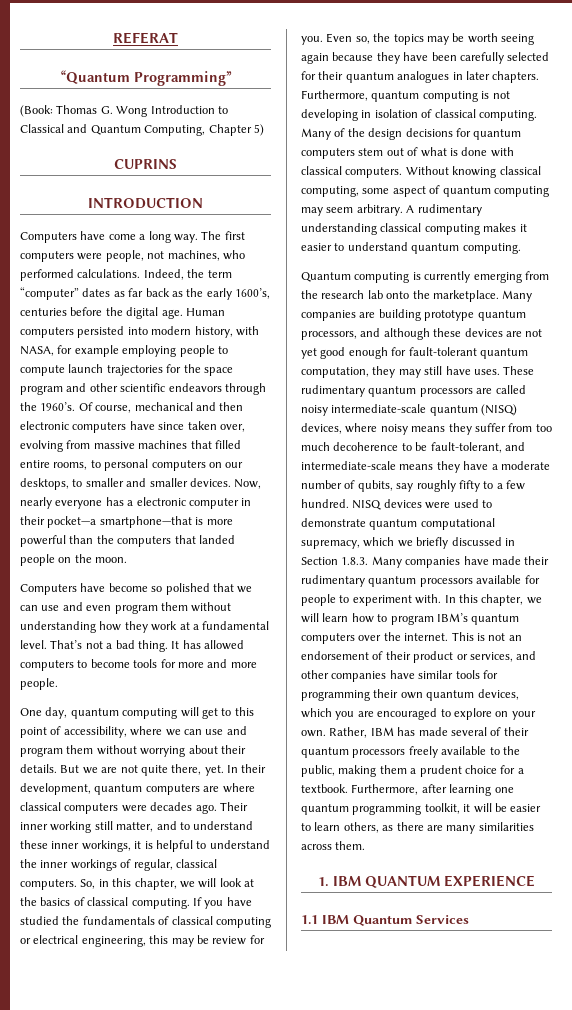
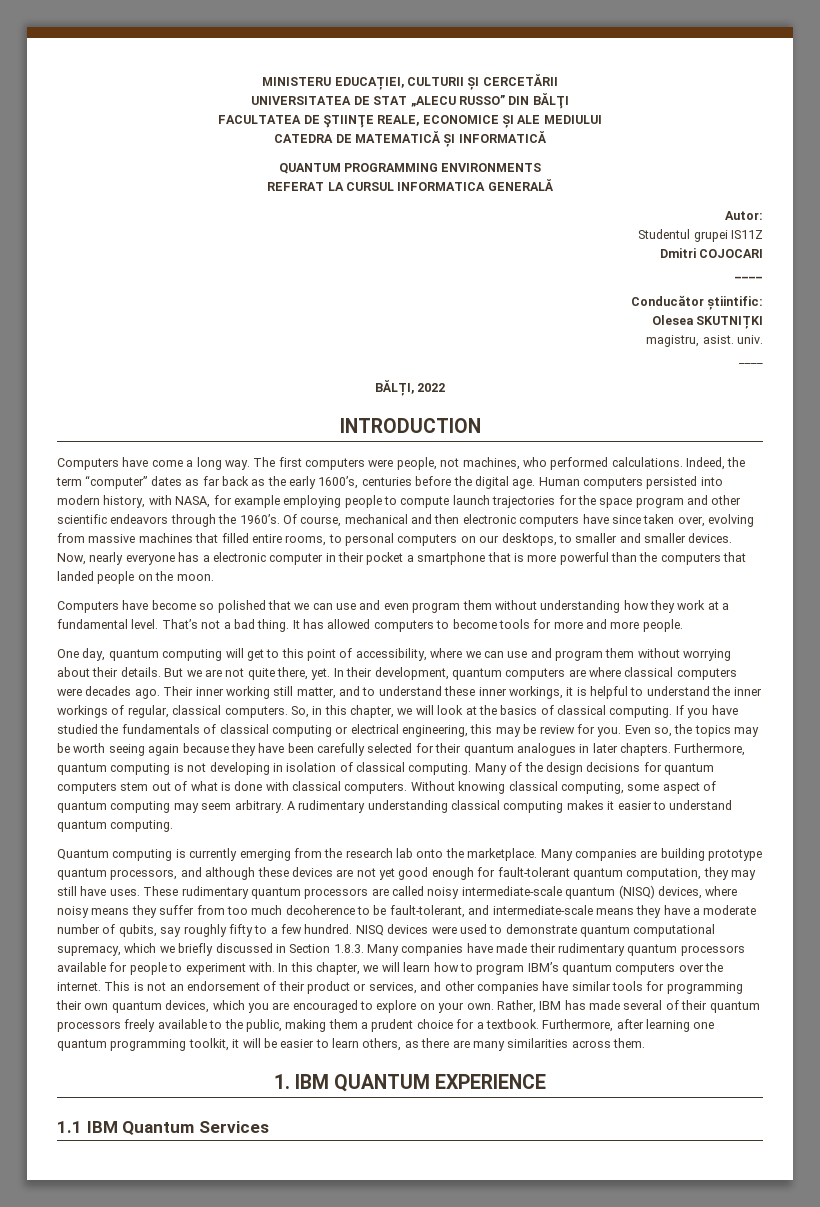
[113,32,178,44] [60,70,232,86] [20,105,228,117] [20,124,264,136] [114,159,177,169] REFERAT // “Quantum Programming” // (Book: Thomas G. Wong Introduction to Classical and Quantum Computing, Chapter 5) // CUPRINS -> [262,74,558,90] [251,93,569,109] [218,115,602,128] [274,131,547,147] [278,163,542,174] [267,179,554,191] [725,211,763,220] [638,229,763,242] [659,248,763,258] [735,276,763,279] [630,295,763,310] [651,315,763,329] [646,335,763,347] [739,363,763,364] [374,380,446,396] MINISTERU EDUCAȚIEI, CULTURII ȘI CERCETĂRII // UNIVERSITATEA DE STAT „ALECU RUSSO” DIN BĂLŢI // FACULTATEA DE ŞTIINŢE REALE, ECONOMICE ȘI ALE MEDIULUI // CATEDRA DE MATEMATICĂ ȘI INFORMATICĂ // QUANTUM PROGRAMMING ENVIRONMENTS // REFERAT LA CURSUL INFORMATICA GENERALĂ // Autor: // Studentul grupei IS11Z // Dmitri COJOCARI // ____ // Conducător știintific: // Olesea SKUTNIȚKI // magistru, asist. univ. // ____ // BĂLȚI, 2022
[47,516,192,528] pocket—a smartphone—that -> [366,552,511,565] pocket a smartphone that

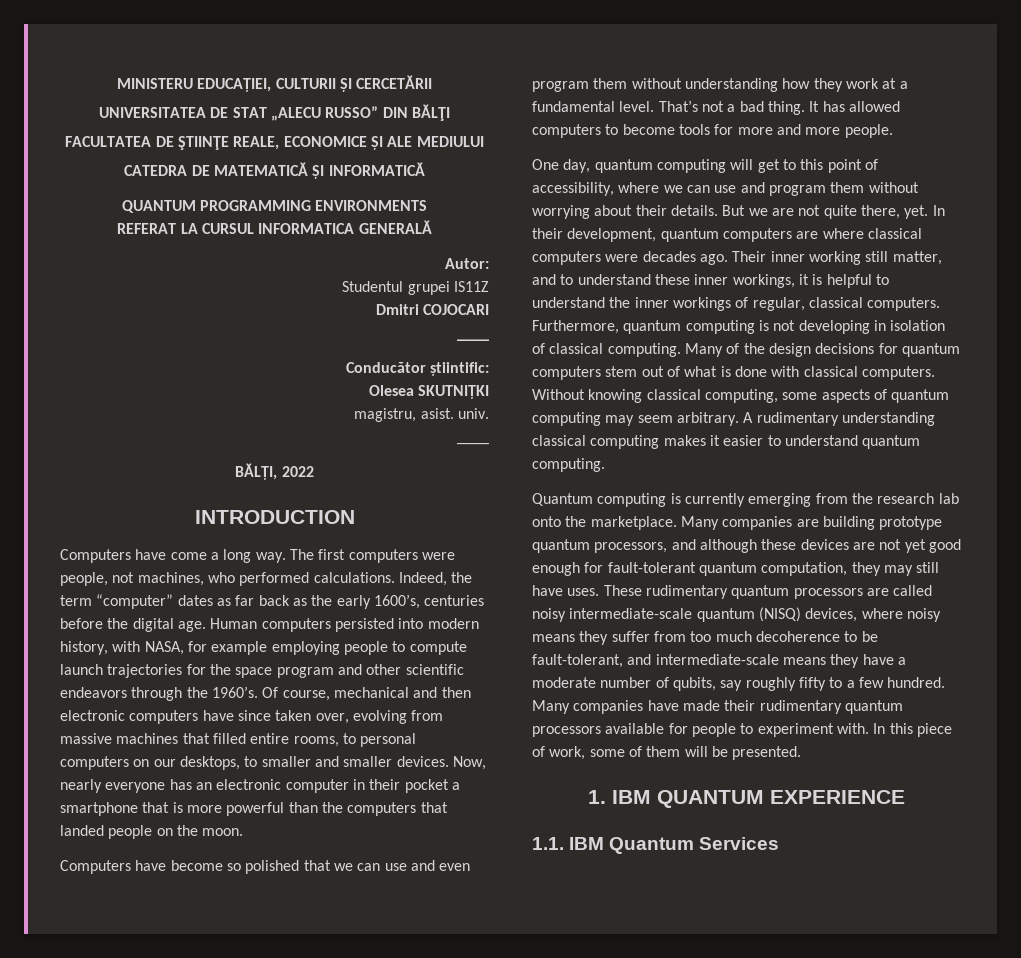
[202,555,210,562] a -> [195,782,212,790] an
[290,705,738,718] [57,724,760,737] [57,743,671,756] So, in this chapter, we will look at the basics of classical computing. If you have studied the fundamentals of classical computing or electrical engineering, this may be review for you. Even so, the topics may be worth seeing again because they have been carefully selected for their quantum analogues in later chapters. -> (941, 304) none
[662,782,700,794] aspect -> [821,389,870,403] aspects
[355,924,716,937] [57,943,364,956] NISQ devices were used to demonstrate quantum computational supremacy, which we briefly discussed in Section 1.8.3. -> (946, 682) none
[316,962,724,975] [57,981,743,994] [56,1000,760,1013] [57,1019,715,1032] [57,1038,645,1051] chapter, we will learn how to program IBM’s quantum computers over the internet. This is not an endorsement of their product or services, and other companies have similar tools for programming their own quantum devices, which you are encouraged to explore on your own. Rather, IBM has made several of their quantum processors freely available to the public, making them a prudent choice for a textbook. Furthermore, after learning one quantum programming toolkit, it will be easier to learn others, as there are many similarities across them. -> [916,723,952,737] [532,746,802,760] piece of work, some of them will be presented.
[57,1121,82,1133] 1.1 -> [532,837,564,850] 1.1.

